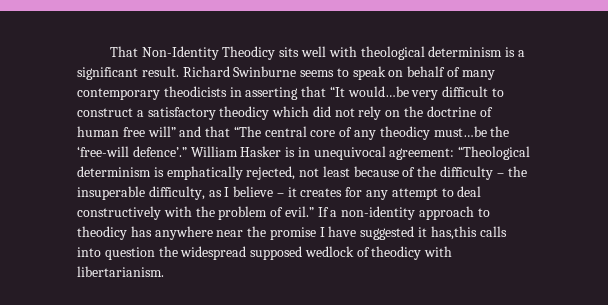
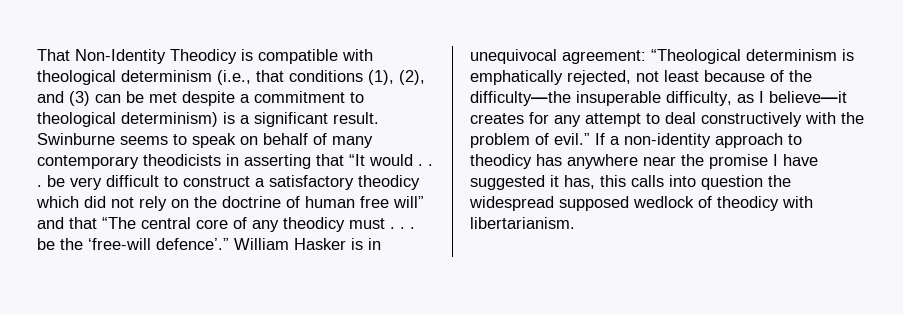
[279,46,326,57] sits well -> [241,49,338,64] is compatible
(503, 51) none -> [217,70,425,85] [37,91,364,106] [37,112,218,127] (i.e., that conditions (1), (2), and (3) can be met despite a commitment to theological determinism)
[182,66,230,77] Richard -> (379, 118) none
[347,86,409,97] would…be -> [369,154,433,166] [37,175,65,187] would . . . be
[433,126,487,137] must…be -> [349,218,415,229] [37,238,55,250] must . . . be
[440,166,527,180] difficulty – the -> [470,91,571,106] difficulty—the
[233,186,297,197] believe – it -> [769,91,847,103] believe—it
[430,226,477,240] has,this -> [564,175,626,189] has, this

